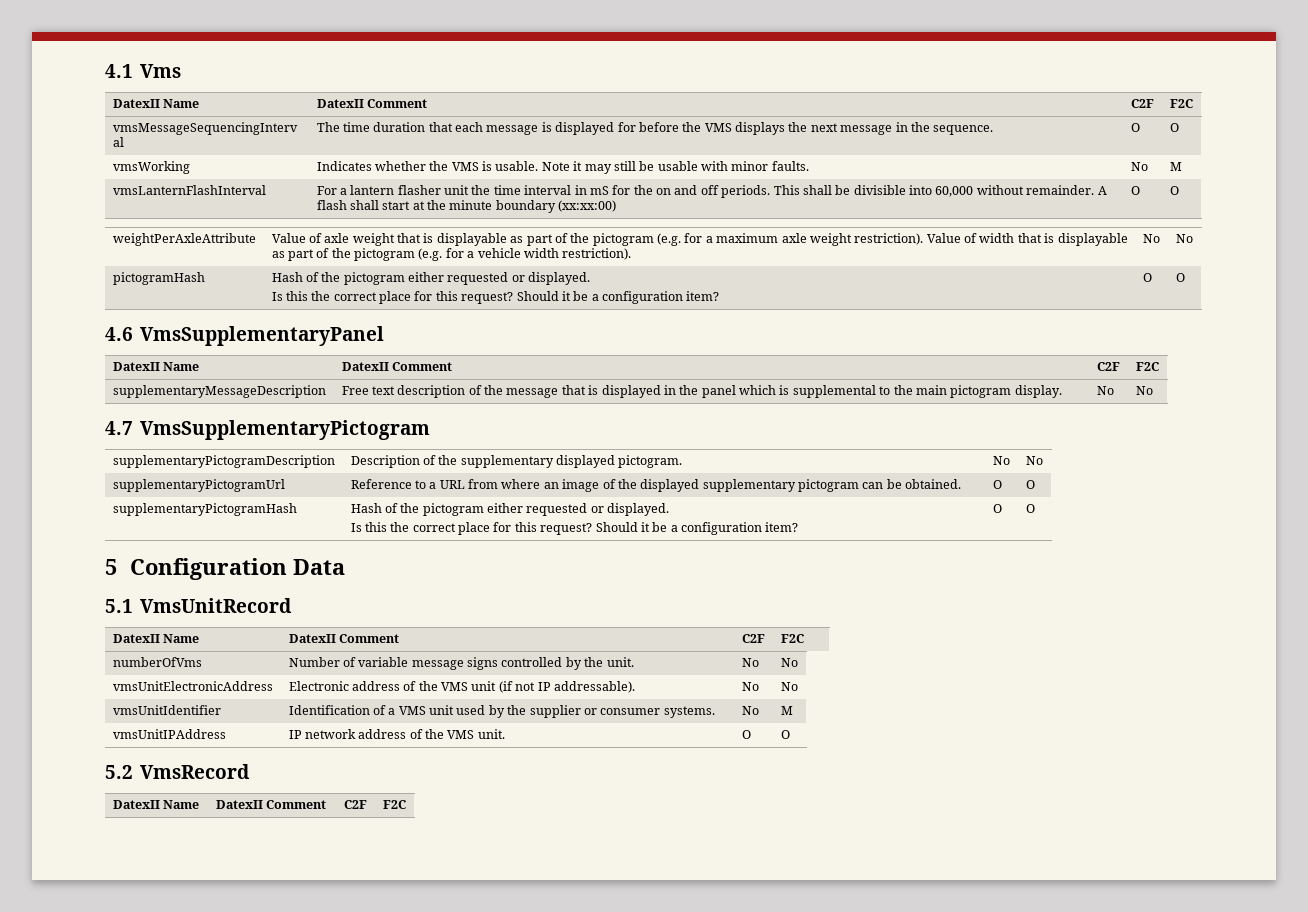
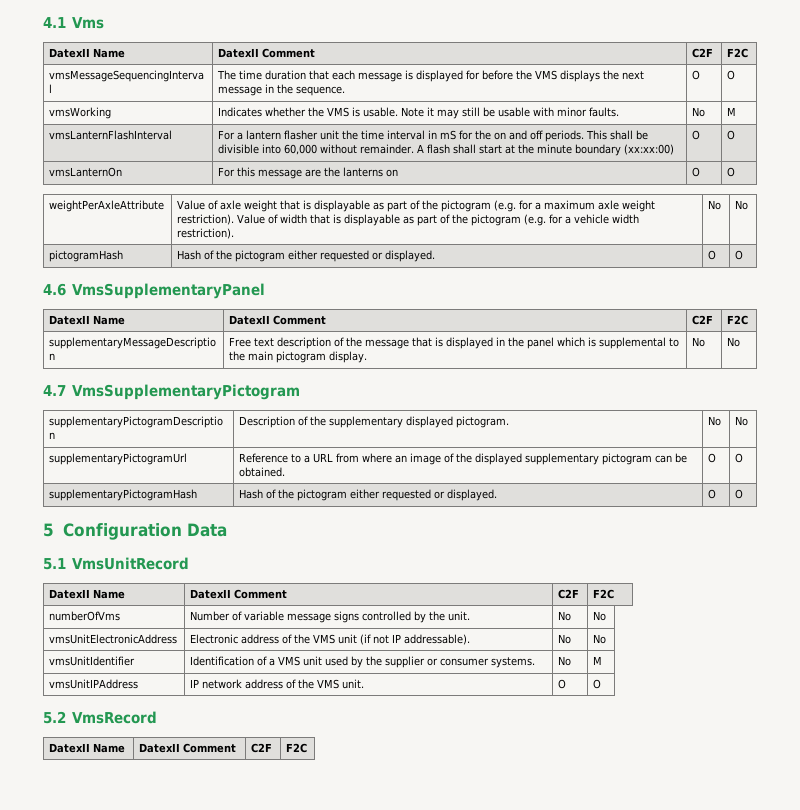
(1179, 190) none -> [49,167,123,177] [218,167,399,179] [692,167,701,177] [727,167,736,177] // vmsLanternOn | For this message are the lanterns on | O | O
[271,291,720,304] // Is this the correct place for this request? Should it be a configuration item? -> (436, 256) none
[350,522,799,535] // Is this the correct place for this request? Should it be a configuration item? -> (498, 495) none

